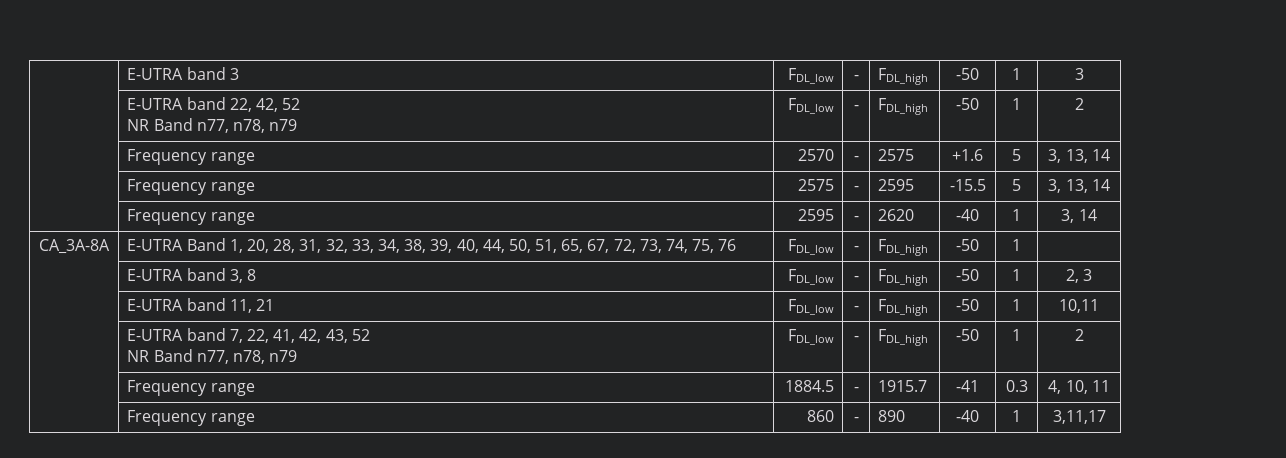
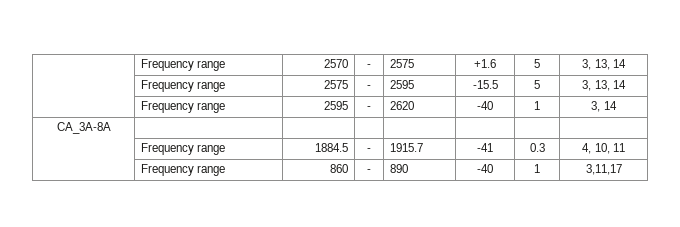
[127,67,239,80] [787,68,834,84] [853,75,859,80] [878,68,929,85] [956,68,979,80] [1012,68,1021,80] [1074,68,1084,80] [127,97,301,112] [127,118,298,133] [787,98,834,114] [853,105,859,110] [878,98,929,115] [956,98,979,110] [1012,98,1021,110] [1074,98,1084,110] | E-UTRA band 3 | FDL_low | - | FDL_high | -50 | 1 | 3 // | E-UTRA band 22, 42, 52 // NR Band n77, n78, n79 | FDL_low | - | FDL_high | -50 | 1 | 2 // -> (141, 65) none
[127,238,737,253] [787,239,834,255] [853,246,859,251] [878,239,929,256] [956,239,979,251] [1012,239,1021,251] [127,268,257,283] [787,269,834,285] [853,276,859,281] [878,269,929,286] [956,269,979,281] [1012,269,1021,281] [1065,269,1093,283] [127,298,275,313] [787,299,834,315] [853,306,859,311] [878,299,929,316] [956,299,979,311] [1012,299,1021,311] [1059,299,1099,313] [127,328,370,343] [127,349,298,364] [787,329,834,345] [853,336,859,341] [878,329,929,346] [956,329,979,341] [1012,329,1021,341] [1074,329,1084,341] E-UTRA Band 1, 20, 28, 31, 32, 33, 34, 38, 39, 40, 44, 50, 51, 65, 67, 72, 73, 74, 75, 76 | FDL_low | - | FDL_high | -50 | 1 | // | E-UTRA band 3, 8 | FDL_low | - | FDL_high | -50 | 1 | 2, 3 // | E-UTRA band 11, 21 | FDL_low | - | FDL_high | -50 | 1 | 10,11 // | E-UTRA band 7, 22, 41, 42, 43, 52 // NR Band n77, n78, n79 | FDL_low | - | FDL_high | -50 | 1 | 2 -> (111, 128) | | | | | |

